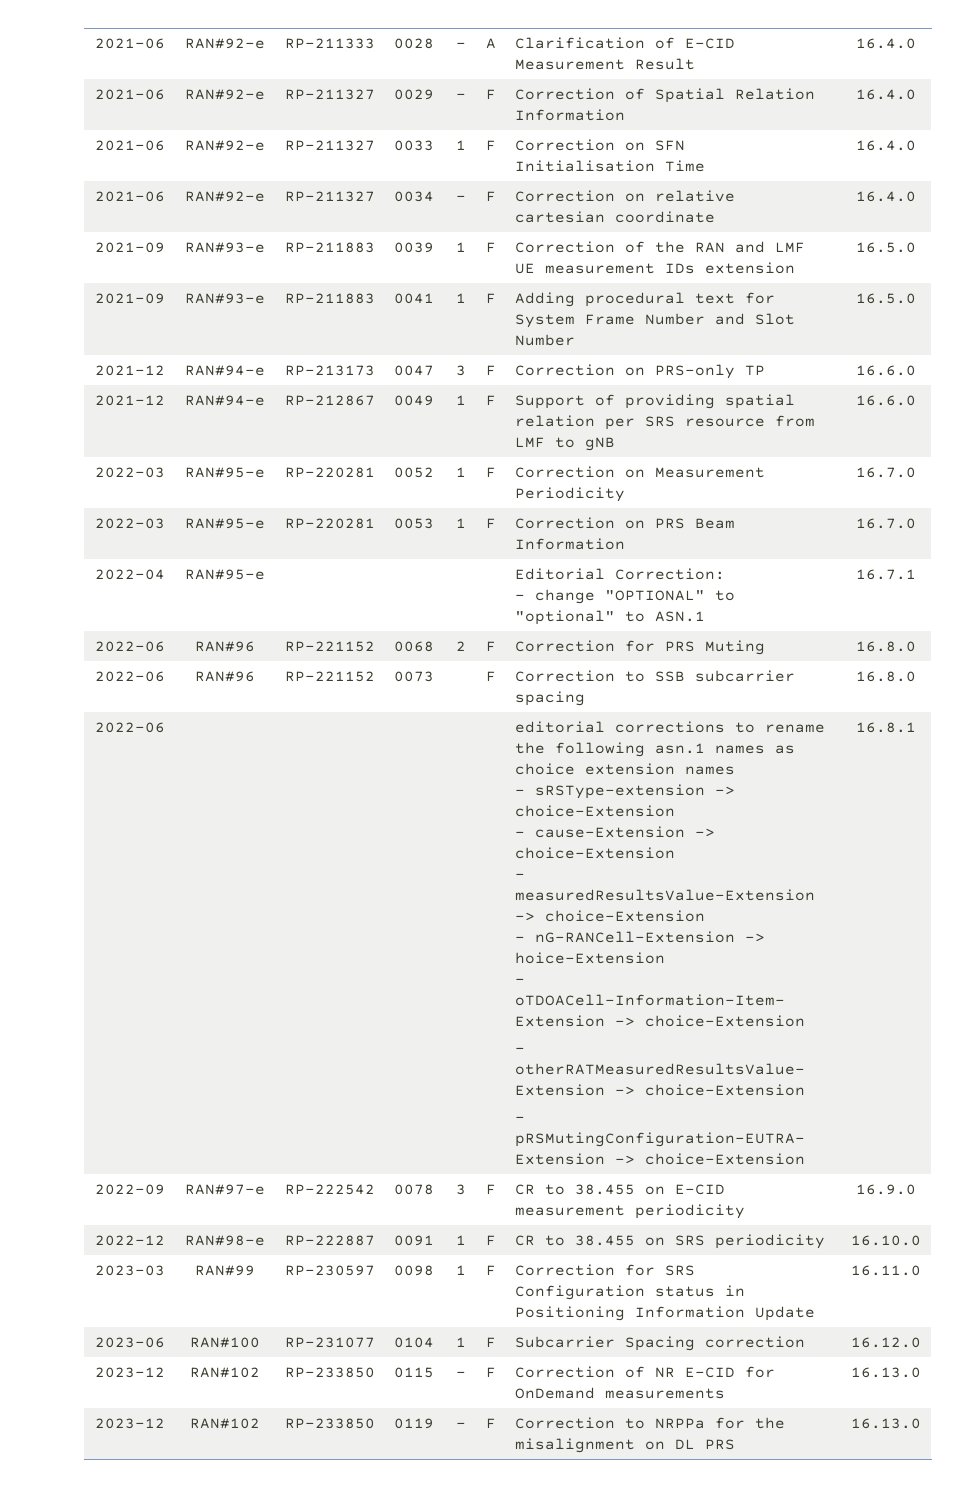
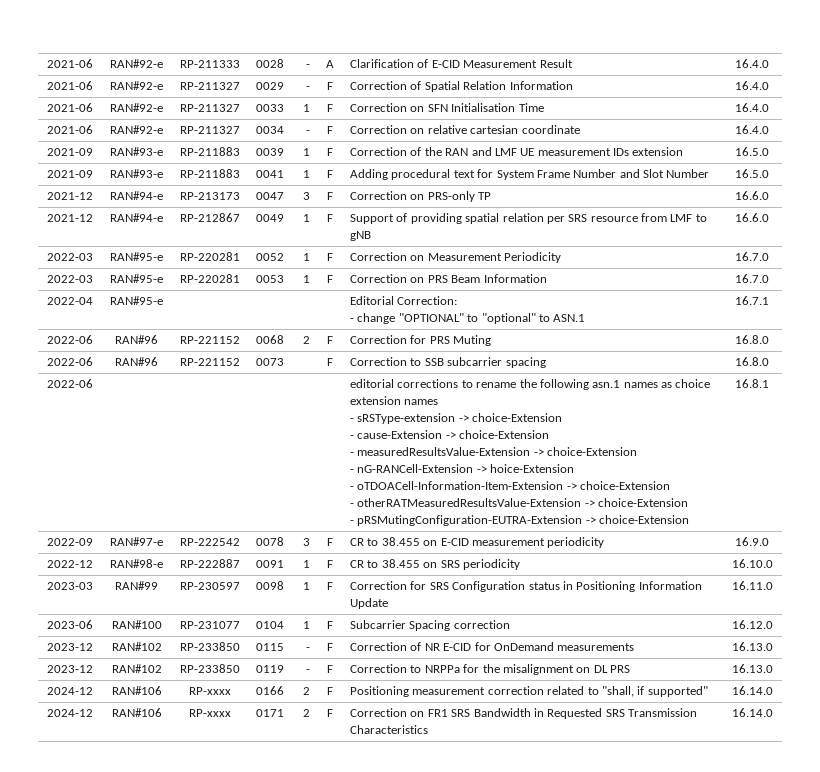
(921, 1423) none -> [47,687,93,695] [111,686,162,695] [189,687,231,695] [256,686,285,695] [302,687,310,695] [327,687,333,695] [350,686,708,697] [731,686,773,695] [47,709,93,717] [111,708,162,717] [189,709,231,717] [256,709,285,717] [302,709,310,717] [327,709,333,717] [350,708,698,719] [350,725,429,734] [731,708,773,717] // 2024-12 | RAN#106 | RP-xxxx | 0166 | 2 | F | Positioning measurement correction related to "shall, if supported" | 16.14.0 // 2024-12 | RAN#106 | RP-xxxx | 0171 | 2 | F | Correction on FR1 SRS Bandwidth in Requested SRS Transmission Characteristics | 16.14.0

